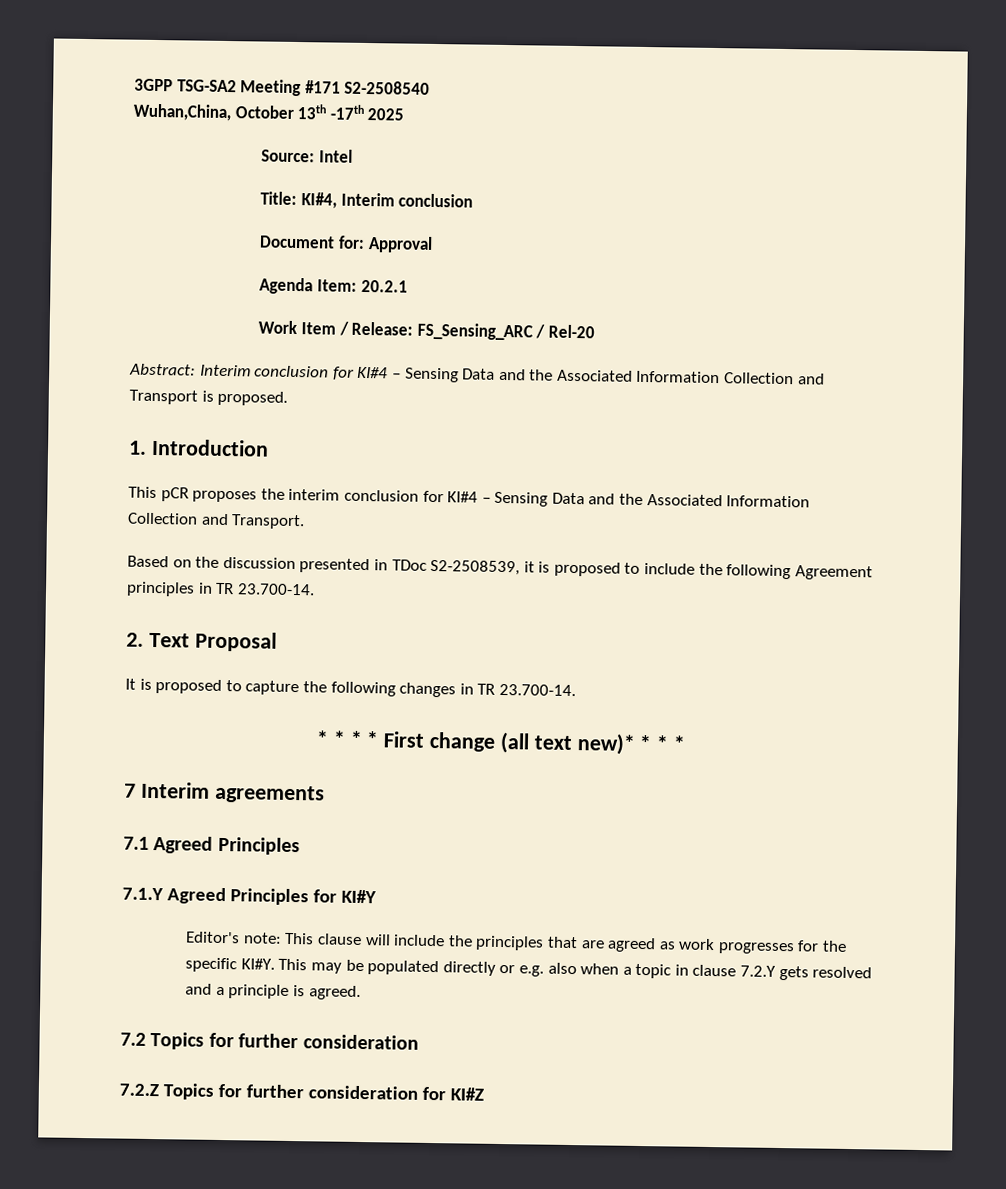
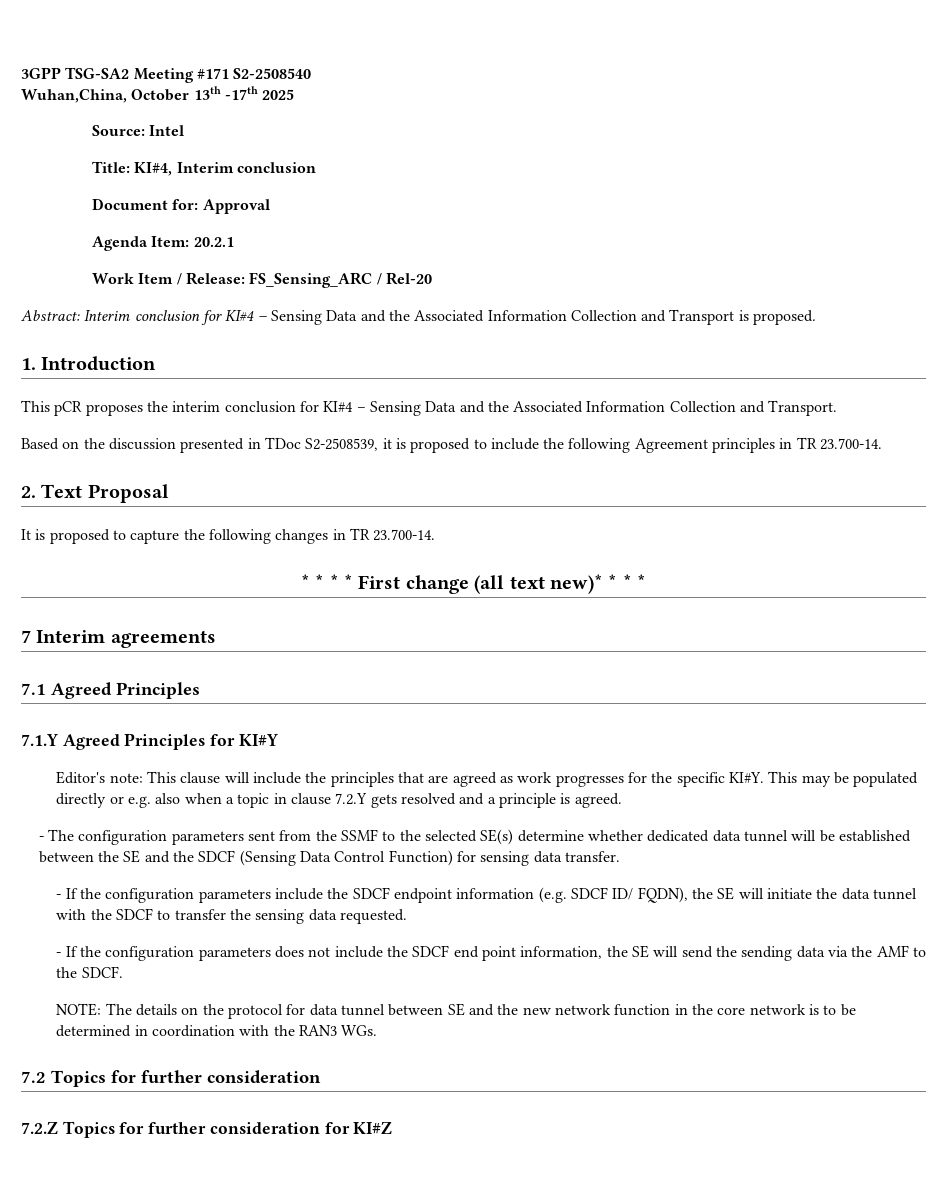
(361, 992) none -> [38,829,911,845] [38,850,620,866] [56,887,917,903] [56,908,408,924] [56,945,926,961] [56,966,123,978] [56,1003,856,1019] [56,1025,378,1037] // - The configuration parameters sent from the SSMF to the selected SE(s) determine whether dedicated data tunnel will be established between the SE and the SDCF (Sensing Data Control Function) for sensing data transfer. // - If the configuration parameters include the SDCF endpoint information (e.g. SDCF ID/ FQDN), the SE will initiate the data tunnel with the SDCF to transfer the sensing data requested. // - If the configuration parameters does not include the SDCF end point information, the SE will send the sending data via the AMF to the SDCF. // NOTE: The details on the protocol for data tunnel between SE and the new network function in the core network is to be determined in coordination with the RAN3 WGs.

